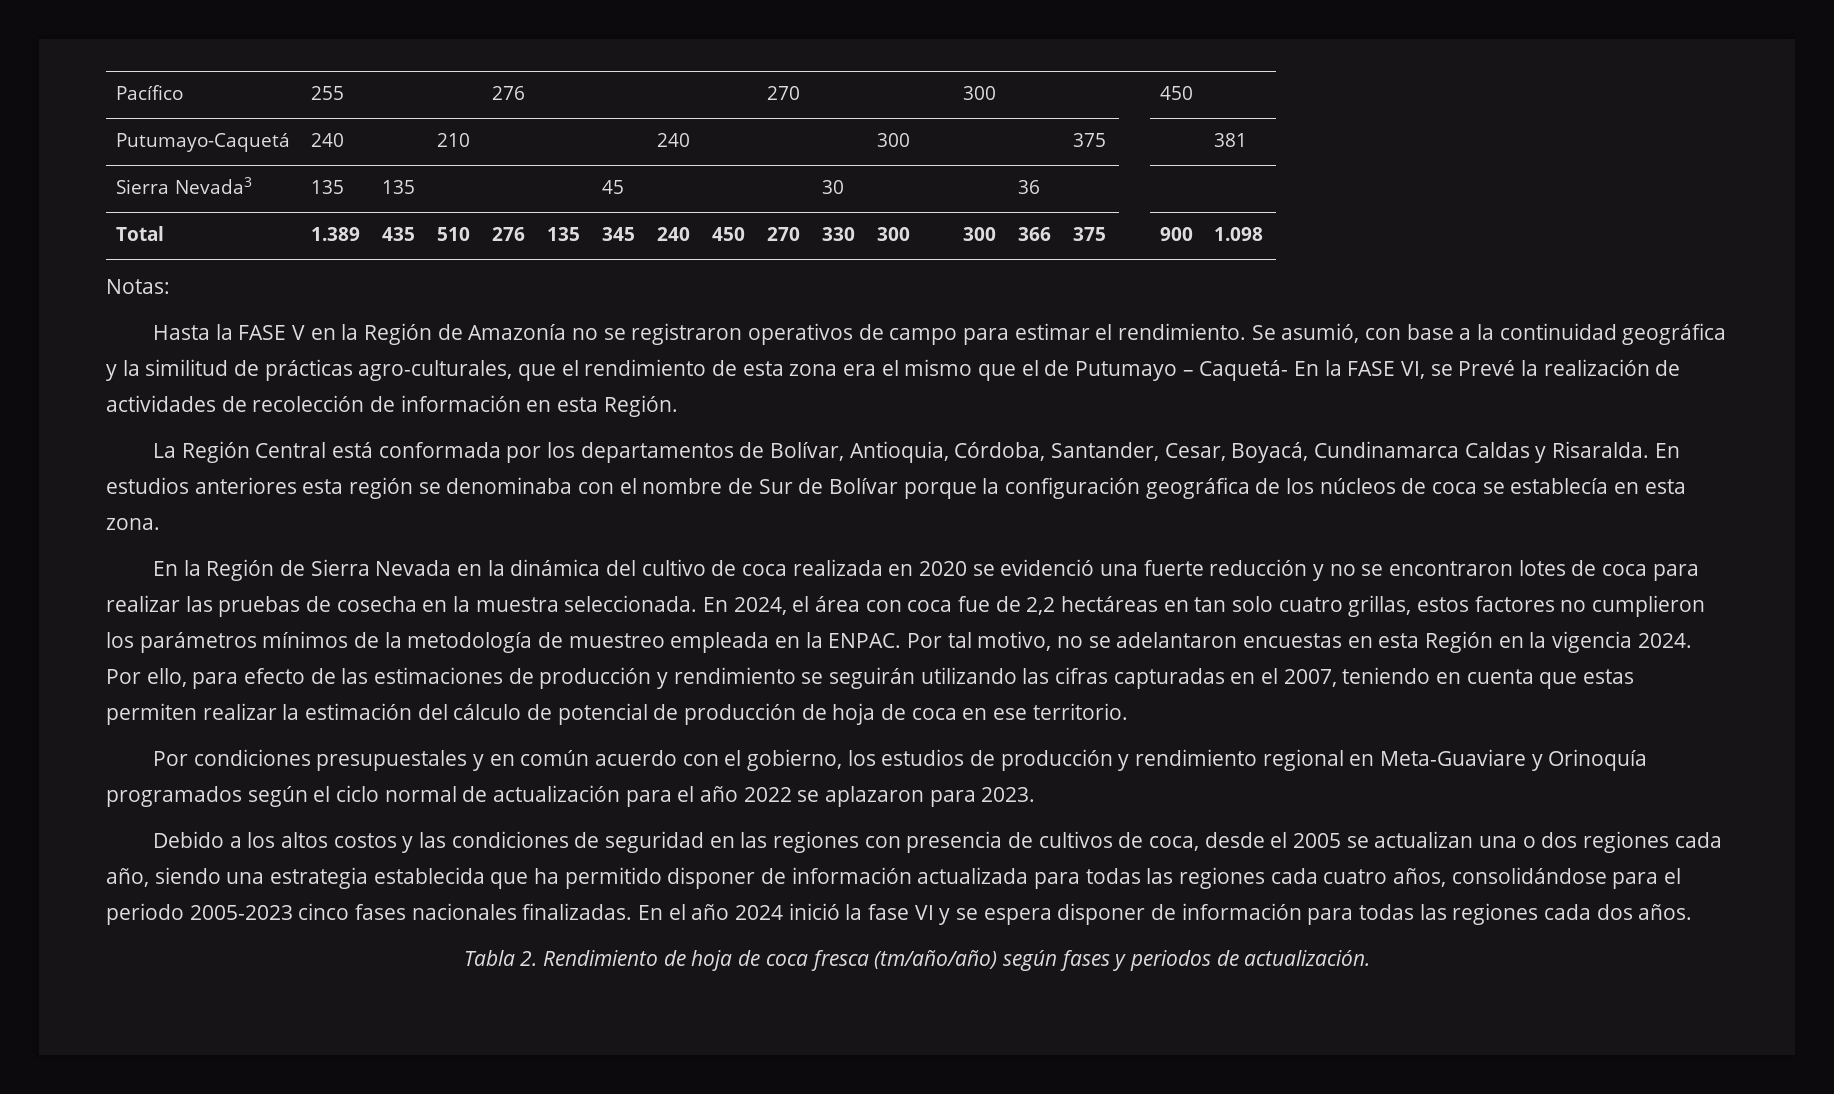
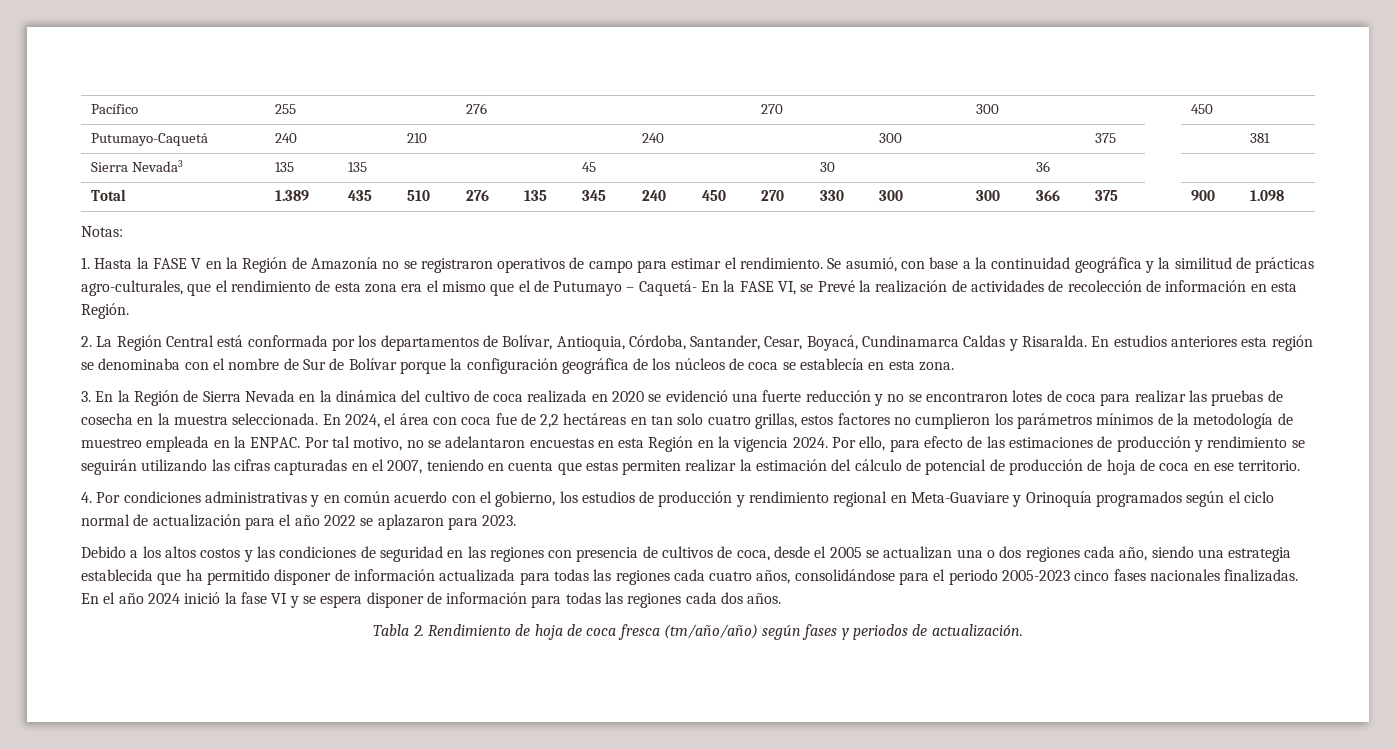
(170, 286) none -> [81,257,90,269] 1.
(678, 406) none -> [81,336,92,347] 2.
(160, 524) none -> [81,391,91,402] 3.
(1128, 711) none -> [81,492,92,503] 4.
[316,750,468,771] presupuestales -> [204,491,307,503] administrativas

